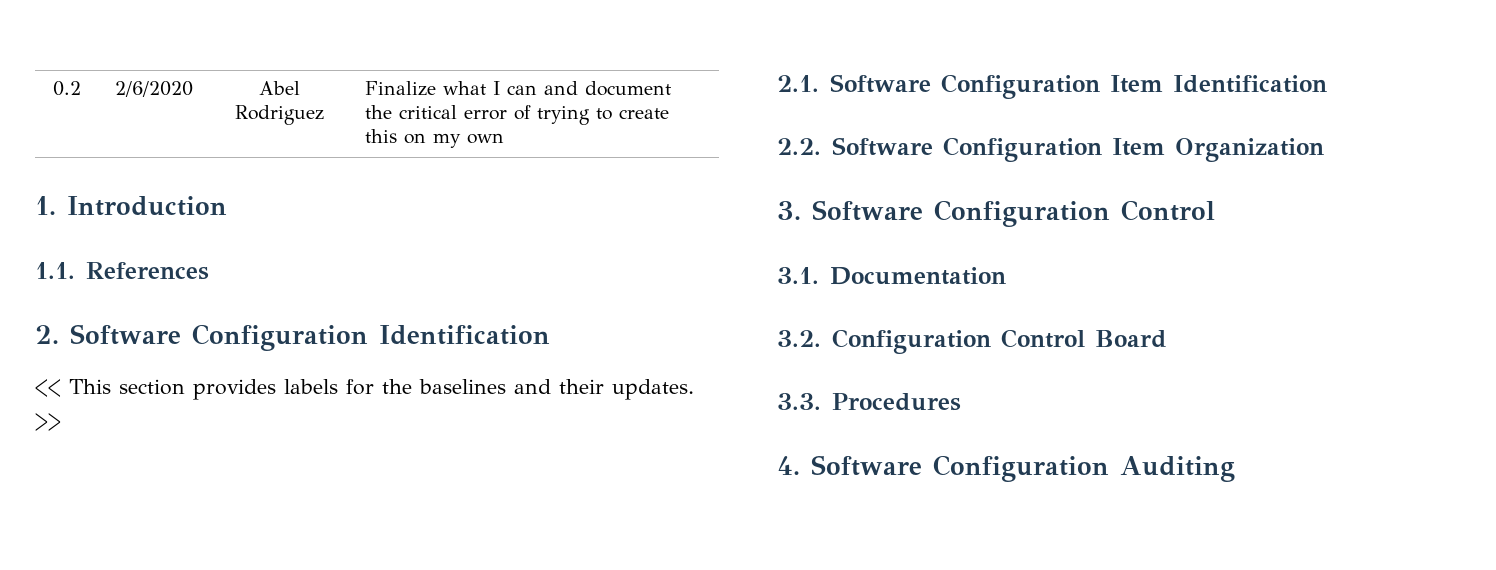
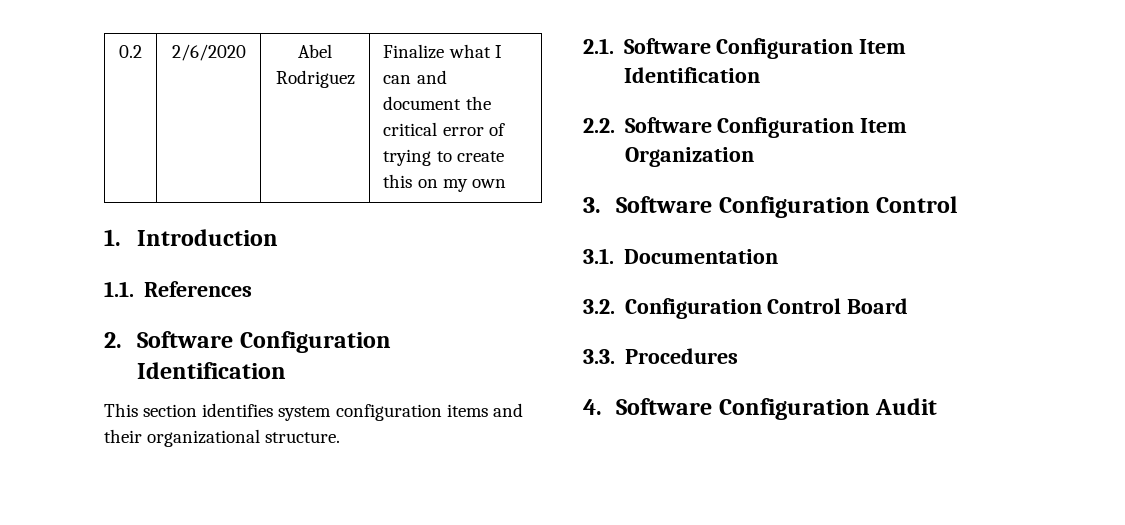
[35,379,61,397] << -> (287, 370) none
[193,379,694,400] [35,413,61,431] provides labels for the baselines and their updates. // >> -> [202,403,523,421] [104,429,341,447] identifies system configuration items and their organizational structure.
[1119,456,1235,482] Auditing -> [875,398,938,415] Audit

